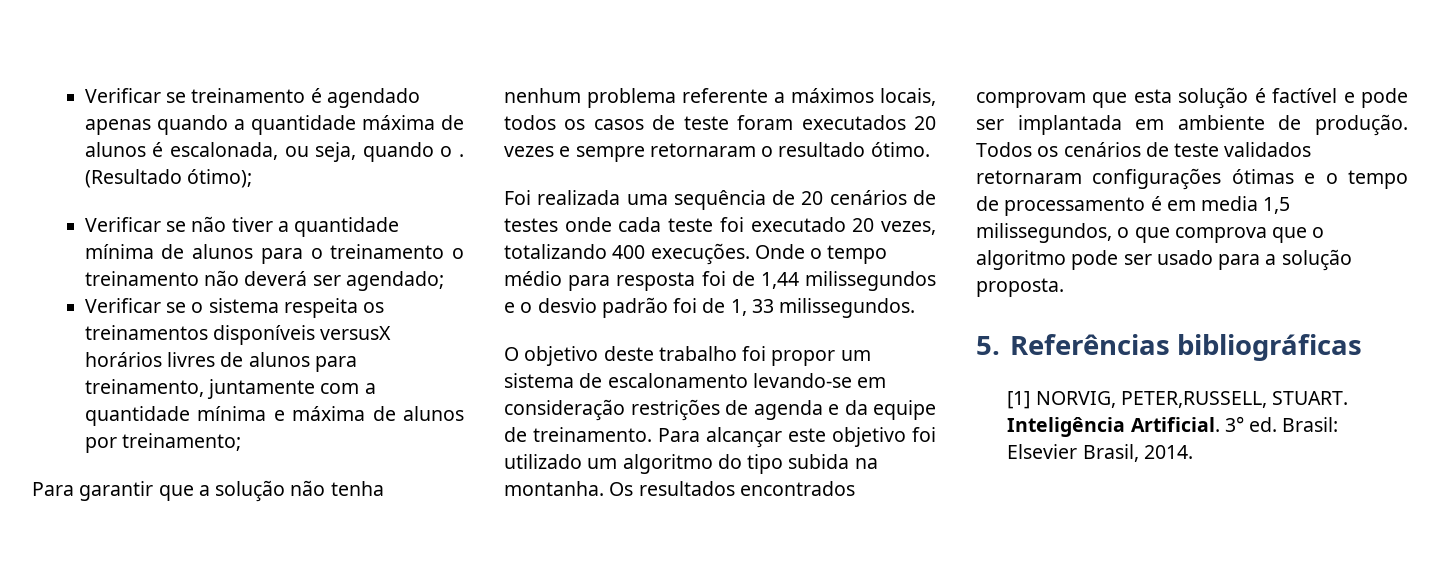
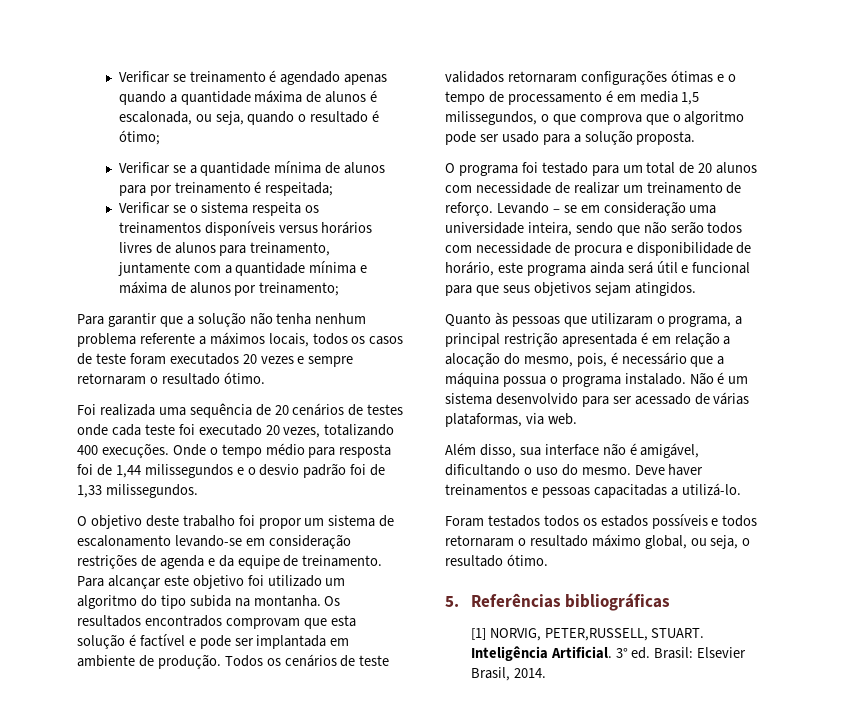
[459,154,465,157] [84,169,252,188] [84,216,273,232] . (Resultado ótimo); // Verificar se não tiver -> [310,110,380,123] [118,130,160,145] [118,162,186,174] resultado é ótimo; // Verificar se
[310,244,464,259] [84,270,444,291] o treinamento o treinamento não deverá ser agendado; -> [149,181,334,196] por treinamento é respeitada;
[320,326,392,340] versusX -> [278,225,318,233] versus
[730,299,774,316] 1, 33 -> [77,485,102,498] 1,33
(1064, 287) none -> [445,162,758,176] [445,182,742,194] [445,201,717,216] [445,221,743,236] [445,242,752,256] [445,261,751,276] [445,282,696,296] [445,312,743,327] [445,332,731,347] [445,352,725,367] [445,372,749,387] [445,392,750,407] [445,413,577,427] [445,443,700,458] [445,464,704,476] [445,483,741,498] [445,514,758,529] [445,534,751,549] [445,554,548,567] // O programa foi testado para um total de 20 alunos com necessidade de realizar um treinamento de reforço. Levando – se em consideração uma universidade inteira, sendo que não serão todos com necessidade de procura e disponibilidade de horário, este programa ainda será útil e funcional para que seus objetivos sejam atingidos. // Quanto às pessoas que utilizaram o programa, a principal restrição apresentada é em relação a alocação do mesmo, pois, é necessário que a máquina possua o programa instalado. Não é um sistema desenvolvido para ser acessado de várias plataformas, via web. // Além disso, sua interface não é amigável, dificultando o uso do mesmo. Deve haver treinamentos e pessoas capacitadas a utilizá-lo. // Foram testados todos os estados possíveis e todos retornaram o resultado máximo global, ou seja, o resultado ótimo.

